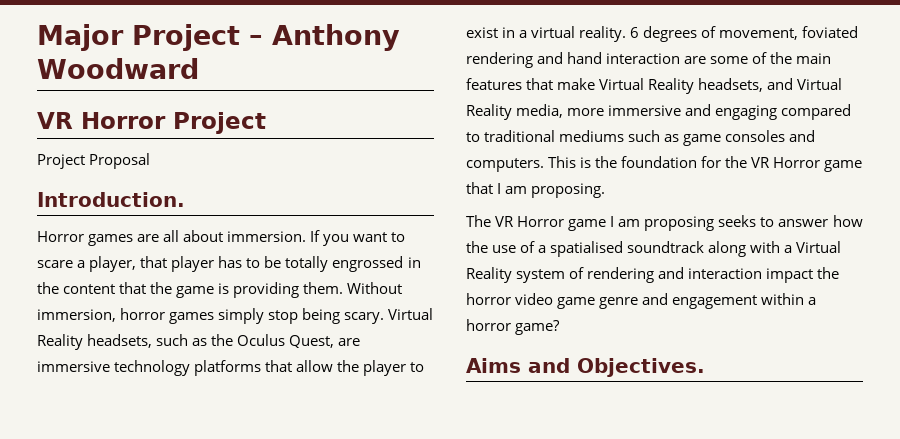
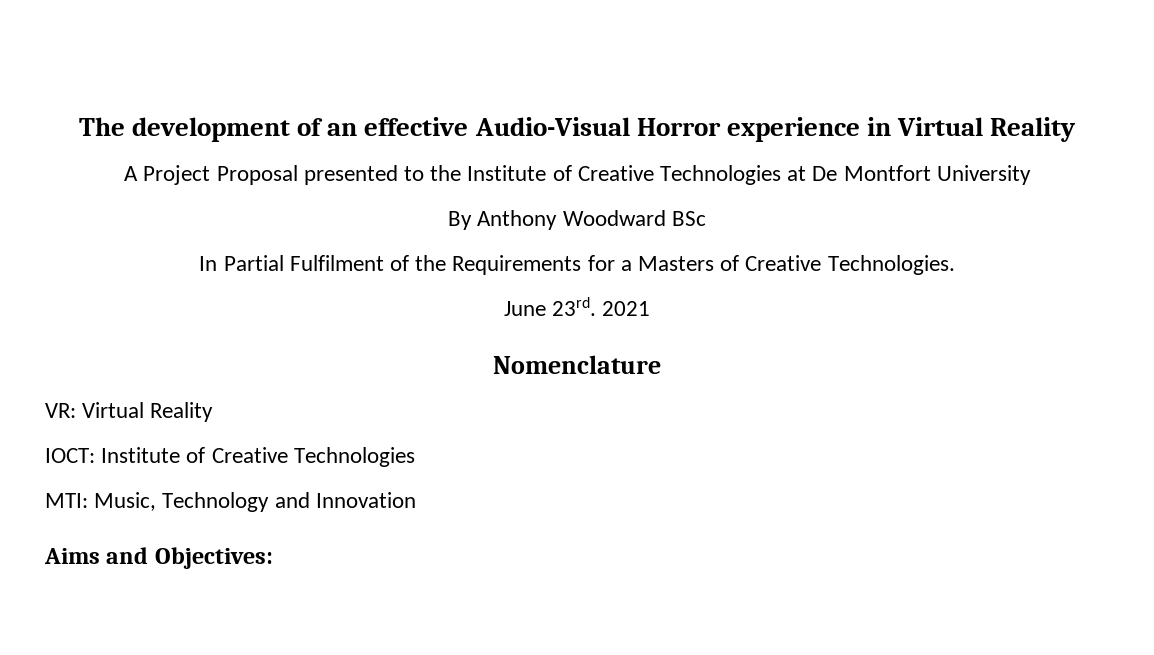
[37,24,400,51] [37,58,199,79] [37,112,266,134] [37,153,151,169] [37,192,185,207] [37,230,406,246] [37,256,421,272] [37,282,403,298] [37,308,434,324] [37,334,361,350] [37,360,425,376] [466,26,859,42] [466,52,832,68] [466,78,843,94] [466,104,852,120] [466,130,816,146] [466,156,863,172] [466,182,606,198] [466,215,863,231] [466,241,842,257] [466,267,840,283] [466,293,817,309] [466,319,561,335] Major Project – Anthony Woodward // VR Horror Project // Project Proposal // Introduction. // Horror games are all about immersion. If you want to scare a player, that player has to be totally engrossed in the content that the game is providing them. Without immersion, horror games simply stop being scary. Virtual Reality headsets, such as the Oculus Quest, are immersive technology platforms that allow the player to exist in a virtual reality. 6 degrees of movement, foviated rendering and hand interaction are some of the main features that make Virtual Reality headsets, and Virtual Reality media, more immersive and engaging compared to traditional mediums such as game consoles and computers. This is the foundation for the VR Horror game that I am proposing. // The VR Horror game I am proposing seeks to answer how the use of a spatialised soundtrack along with a Virtual Reality system of rendering and interaction impact the horror video game genre and engagement within a horror game? -> [78,117,1077,142] [124,165,1031,185] [448,210,706,230] [199,255,955,275] [503,297,651,316] [493,355,661,374] [45,402,214,422] [45,447,415,467] [45,492,416,512] The development of an effective Audio-Visual Horror experience in Virtual Reality // A Project Proposal presented to the Institute of Creative Technologies at De Montfort University // By Anthony Woodward BSc // In Partial Fulfilment of the Requirements for a Masters of Creative Technologies. // June 23rd. 2021 // Nomenclature // VR: Virtual Reality // IOCT: Institute of Creative Technologies // MTI: Music, Technology and Innovation
[577,358,705,377] Objectives. -> [154,547,273,569] Objectives:

